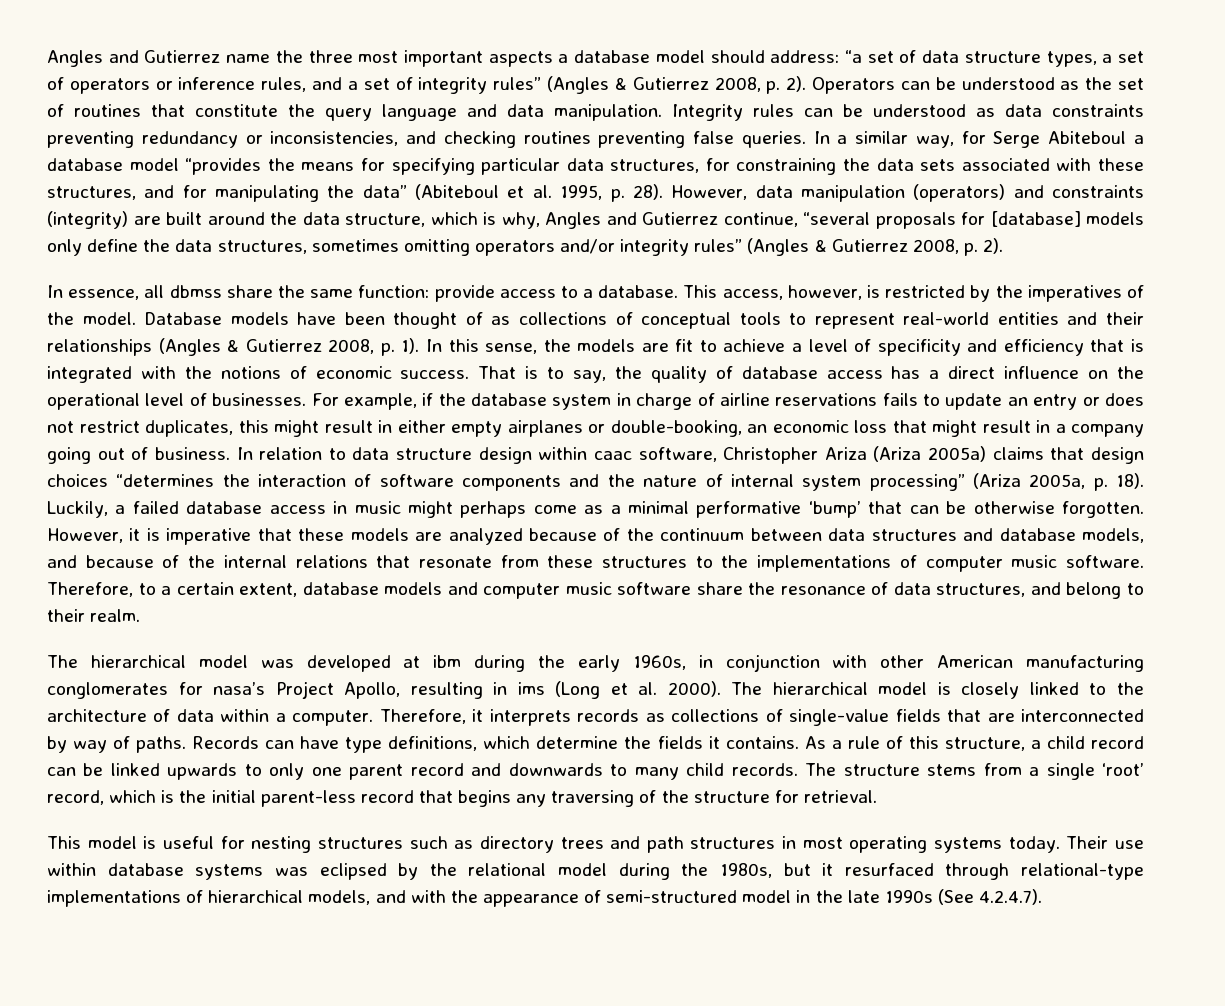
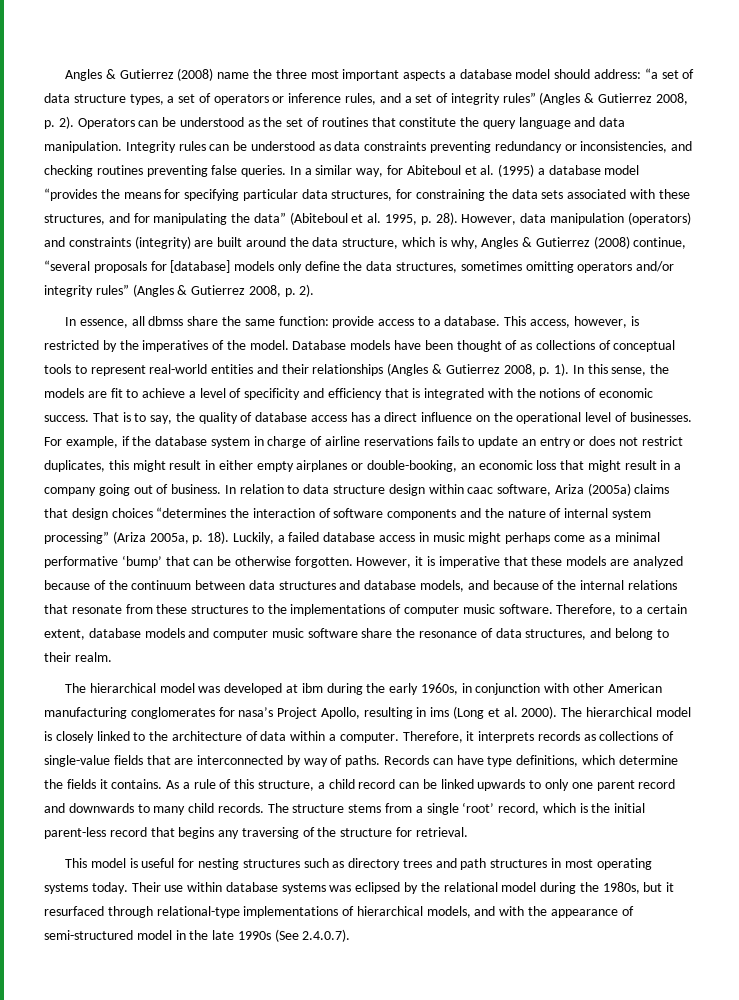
[47,50,221,67] Angles and Gutierrez -> [65,68,214,81] Angles & Gutierrez (2008)
[993,131,1127,148] Serge Abiteboul -> [406,164,535,177] Abiteboul et al. (1995)
[606,212,718,225] and Gutierrez -> [522,236,630,249] & Gutierrez (2008)
[723,446,987,464] Christopher Ariza (Ariza 2005a) -> [554,483,631,496] Ariza (2005a)
[979,889,1043,905] 4.2.4.7). -> [302,929,351,942] 2.4.0.7).

